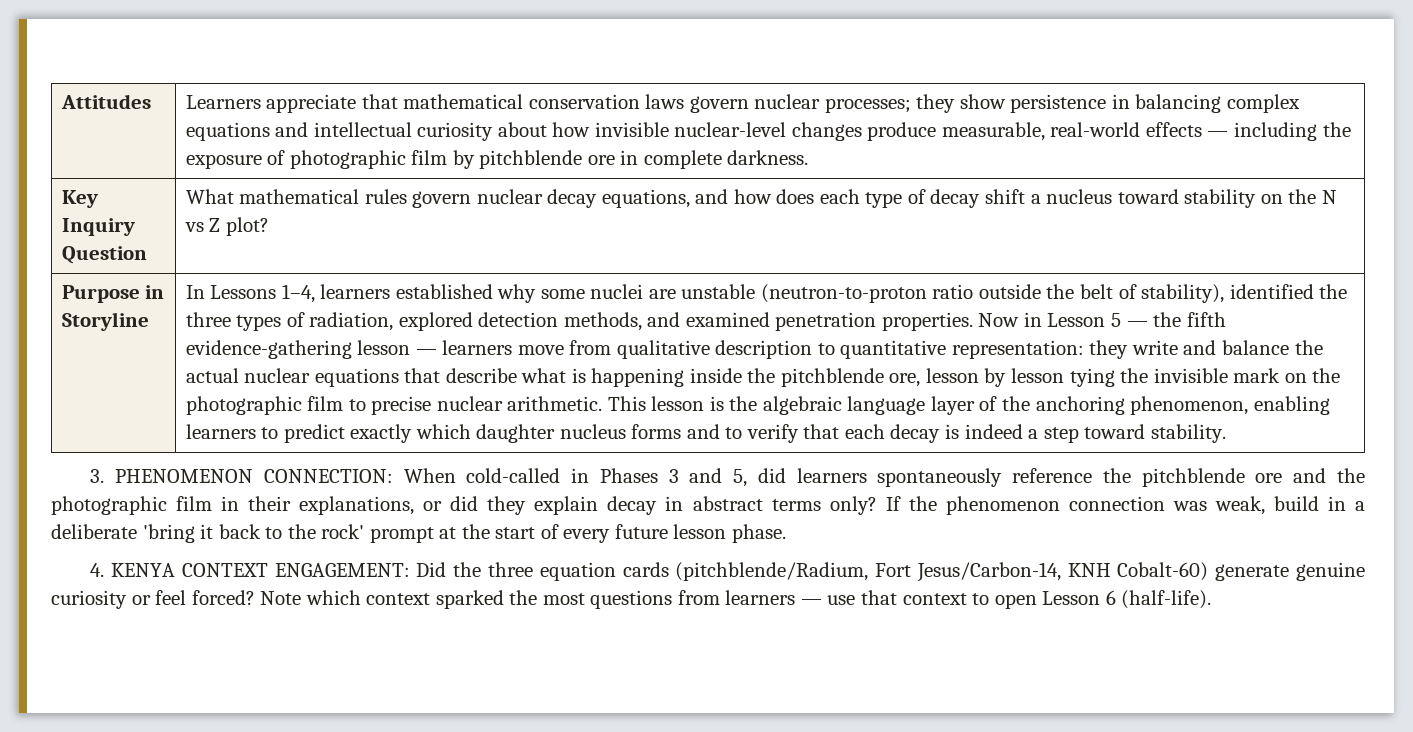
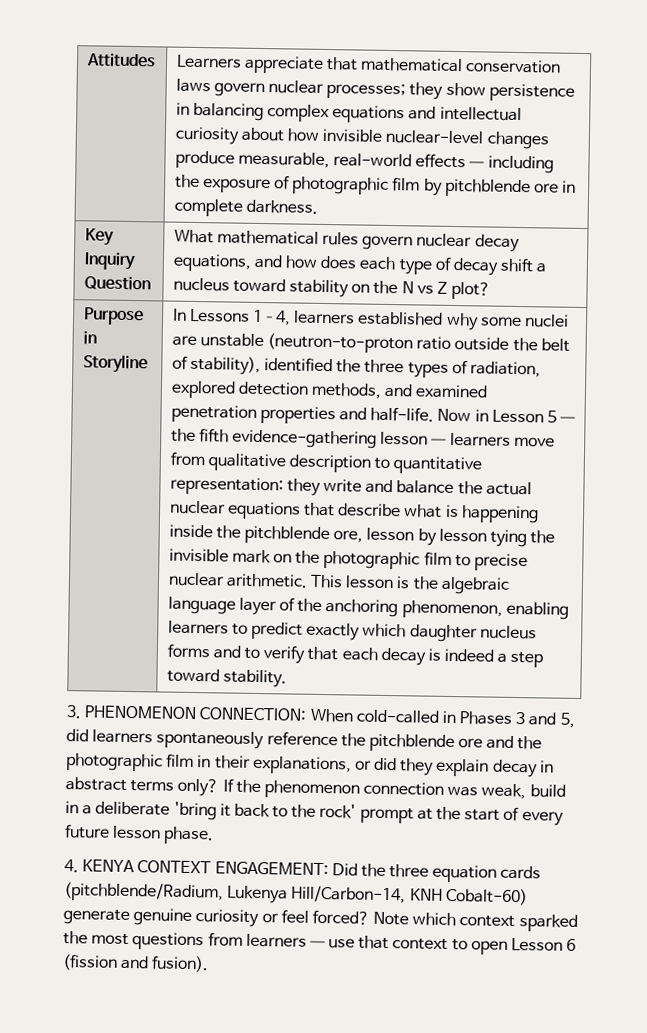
[881,312,973,331] properties. -> [259,405,435,425] properties and half-life.
[875,562,1061,582] Fort Jesus/Carbon-14, -> [226,885,407,904] Lukenya Hill/Carbon-14,
[1121,590,1212,609] (half-life). -> [62,954,210,973] (fission and fusion).

